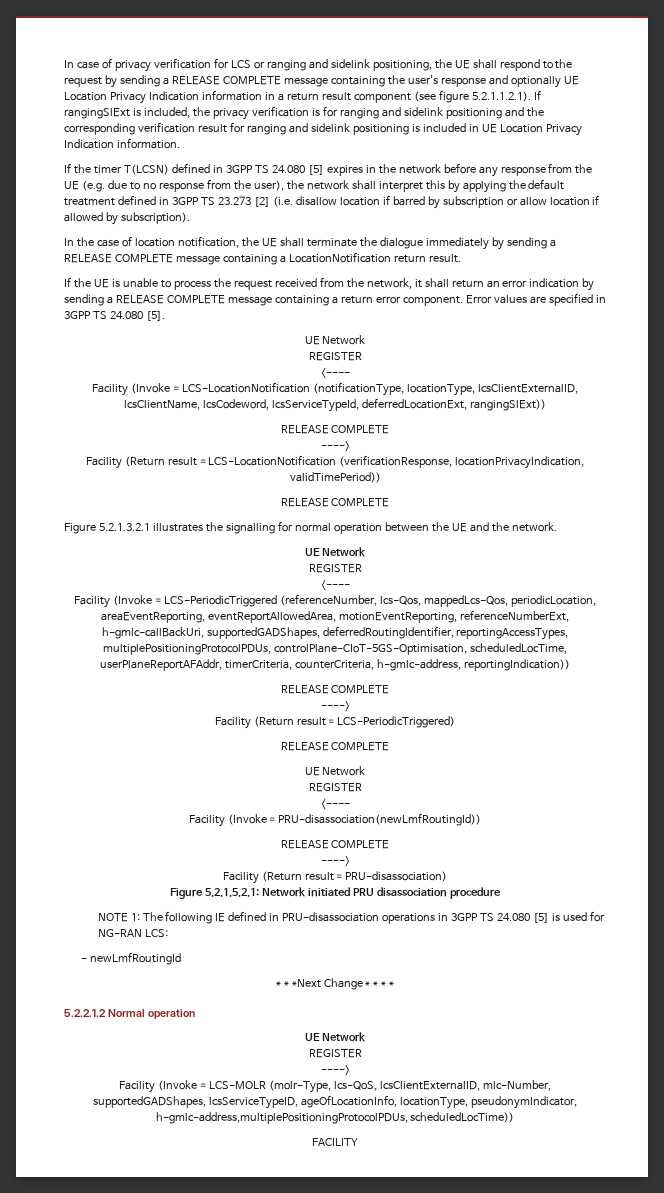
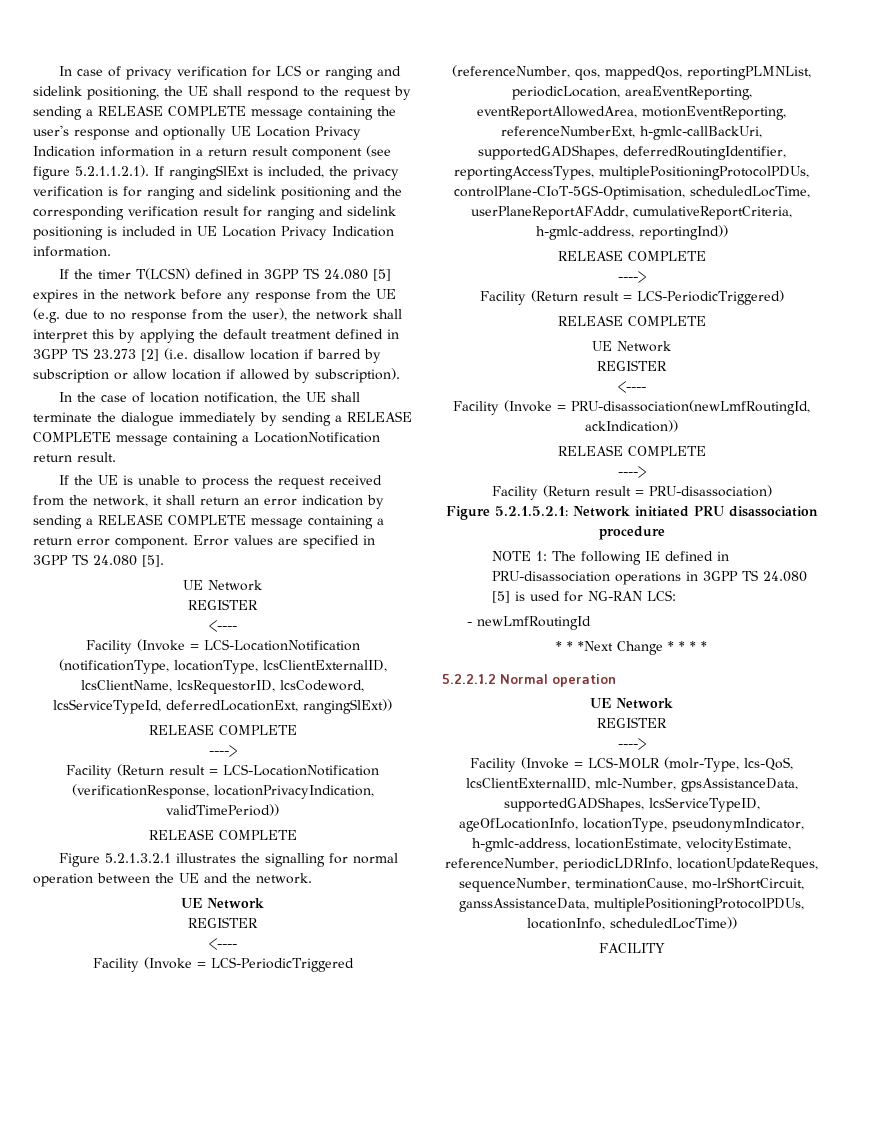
(201, 405) none -> [177,680,275,694] lcsRequestorID,
[379,595,508,607] lcs-Qos, mappedLcs-Qos, -> [575,66,811,80] qos, mappedQos, reportingPLMNList,
[225,659,570,671] timerCriteria, counterCriteria, h-gmlc-address, reportingIndication)) -> [633,206,792,220] [535,225,728,240] cumulativeReportCriteria, h-gmlc-address, reportingInd))
[278,813,482,826] PRU-disassociation(newLmfRoutingId)) -> [571,400,810,415] [585,420,678,432] PRU-disassociation(newLmfRoutingId, ackIndication))
(551, 1085) none -> [680,778,798,792] gpsAssistanceData,
[155,1112,408,1124] h-gmlc-address,multiplePositioningProtocolPDUs, -> [472,838,791,852] [445,858,818,872] [459,877,804,892] [459,898,804,912] [526,918,605,930] h-gmlc-address, locationEstimate, velocityEstimate, referenceNumber, periodicLDRInfo, locationUpdateReques, sequenceNumber, terminationCause, mo-lrShortCircuit, ganssAssistanceData, multiplePositioningProtocolPDUs, locationInfo,

